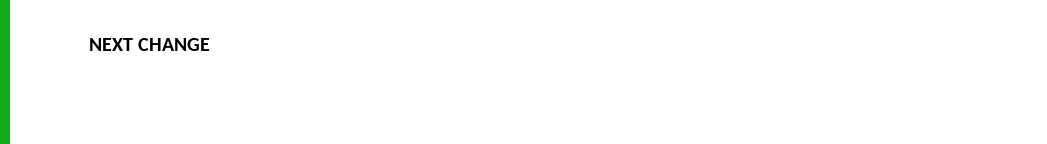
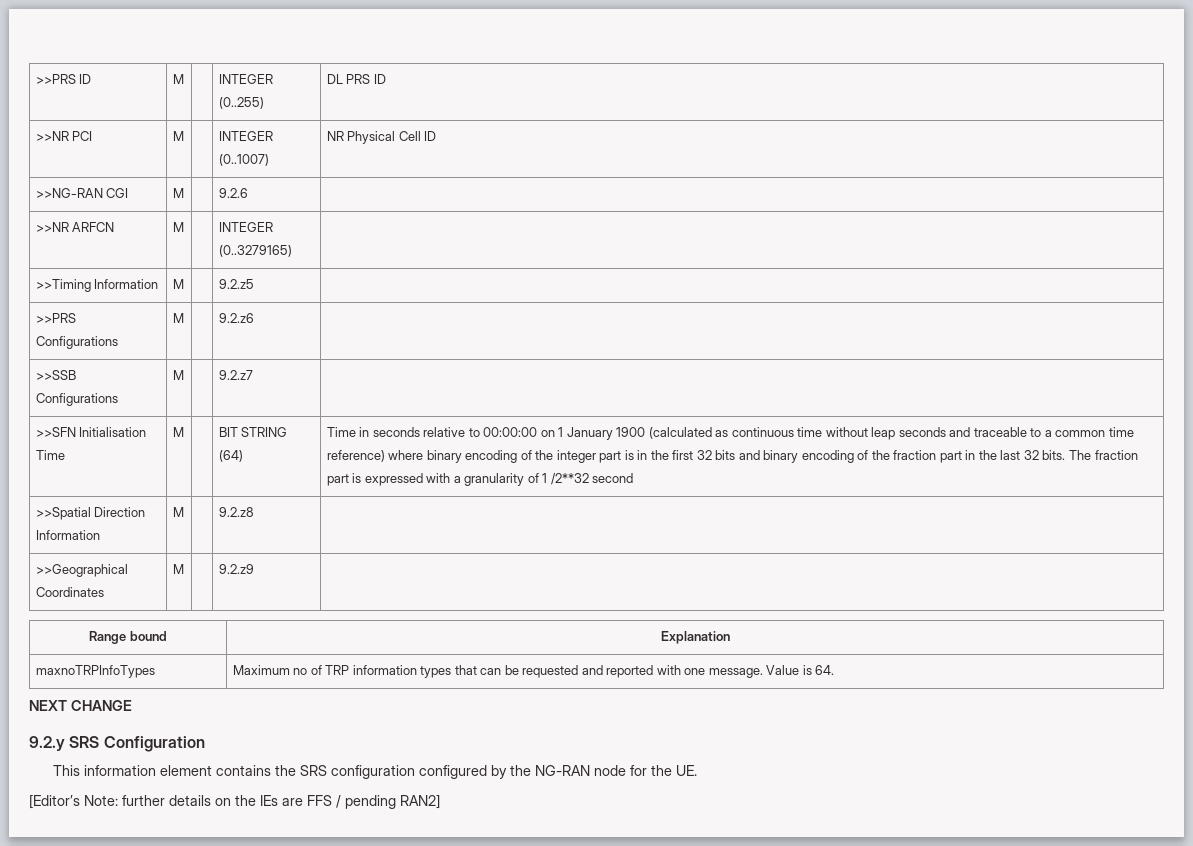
[89,38,211,51] NEXT CHANGE -> [35,74,92,84] [172,74,184,84] [218,74,273,84] [218,97,264,109] [326,74,386,84] [35,131,93,141] [172,131,184,141] [218,131,273,141] [218,154,269,166] [326,131,437,144] [35,188,129,198] [172,188,184,198] [218,188,248,198] [35,222,115,232] [172,222,184,232] [218,222,273,232] [218,245,292,257] [35,279,159,292] [172,279,184,289] [218,279,254,289] [35,313,76,323] [35,336,118,349] [172,313,184,323] [218,313,254,323] [35,370,76,380] [35,393,118,406] [172,370,184,380] [218,370,253,380] [35,427,147,437] [35,450,65,460] [172,427,184,437] [218,427,288,437] [218,450,243,462] [326,427,1134,440] [326,450,1138,463] [326,473,634,486] [35,507,146,520] [35,530,100,540] [172,507,184,517] [218,507,254,517] [35,564,128,577] [35,587,104,597] [172,564,184,574] [218,564,254,574] [89,631,167,644] [660,631,730,644] [35,665,155,678] [232,665,835,678] [29,700,132,711] [29,736,205,752] [53,765,698,779] [29,794,440,809] >>PRS ID | M | | INTEGER (0..255) | DL PRS ID // >>NR PCI | M | | INTEGER (0..1007) | NR Physical Cell ID // >>NG-RAN CGI | M | | 9.2.6 | // >>NR ARFCN | M | | INTEGER (0..3279165) | // >>Timing Information | M | | 9.2.z5 | // >>PRS Configurations | M | | 9.2.z6 | // >>SSB Configurations | M | | 9.2.z7 | // >>SFN Initialisation Time | M | | BIT STRING (64) | Time in seconds relative to 00:00:00 on 1 January 1900 (calculated as continuous time without leap seconds and traceable to a common time reference) where binary encoding of the integer part is in the first 32 bits and binary encoding of the fraction part in the last 32 bits. The fraction part is expressed with a granularity of 1 /2**32 second // >>Spatial Direction Information | M | | 9.2.z8 | // >>Geographical Coordinates | M | | 9.2.z9 | // Range bound | Explanation // maxnoTRPInfoTypes | Maximum no of TRP information types that can be requested and reported with one message. Value is 64. // NEXT CHANGE // 9.2.y SRS Configuration // This information element contains the SRS configuration configured by the NG-RAN node for the UE. // [Editor’s Note: further details on the IEs are FFS / pending RAN2]

